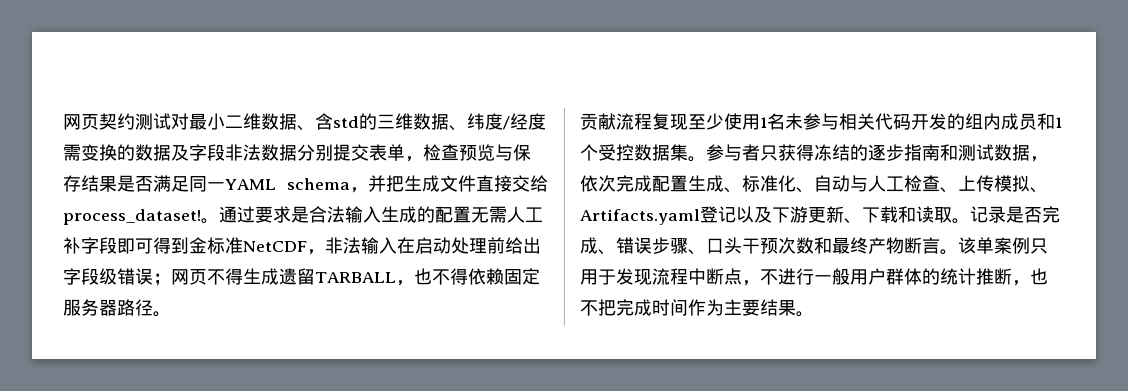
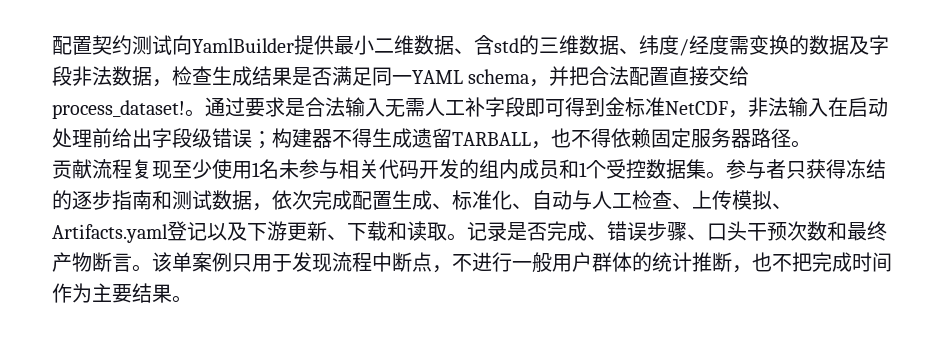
[63,114,99,130] 网页 -> [52,36,92,55] 配置
[171,113,189,130] 对 -> [172,35,334,55] 向YamlBuilder提供
[297,144,531,162] [63,175,81,192] 分别提交表单，检查预览与保存 -> [152,66,252,87] ，检查生成
[404,175,476,192] 生成文件 -> [589,66,670,86] 合法配置
[381,206,471,223] 生成的配置 -> (385, 107) none
[171,269,207,285] 网页 -> [272,128,332,148] 构建器

